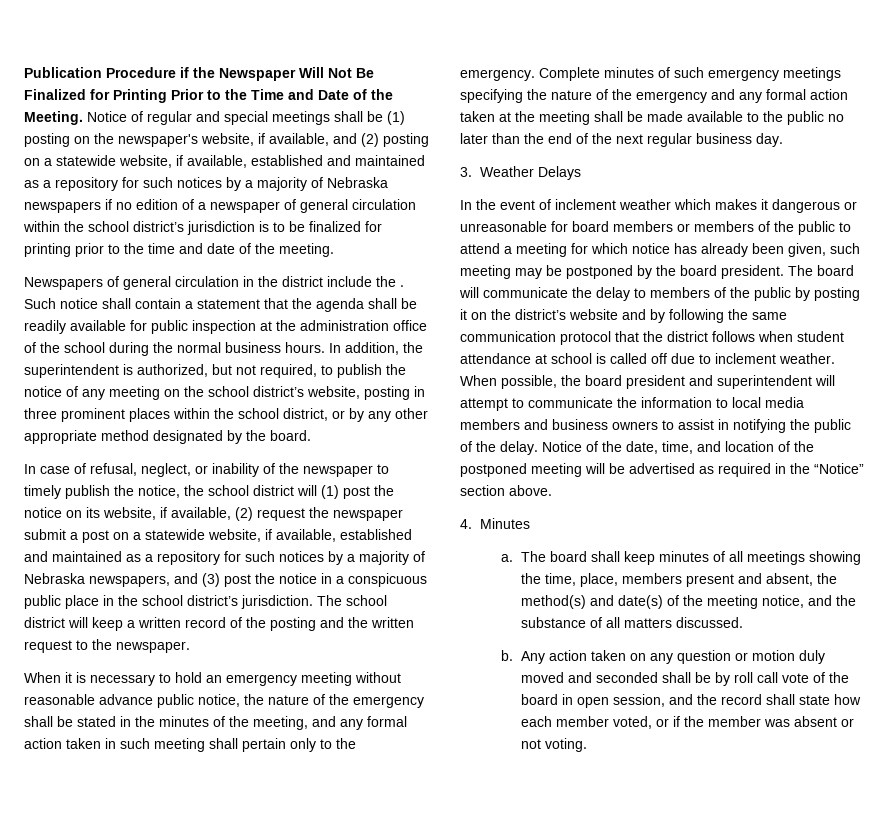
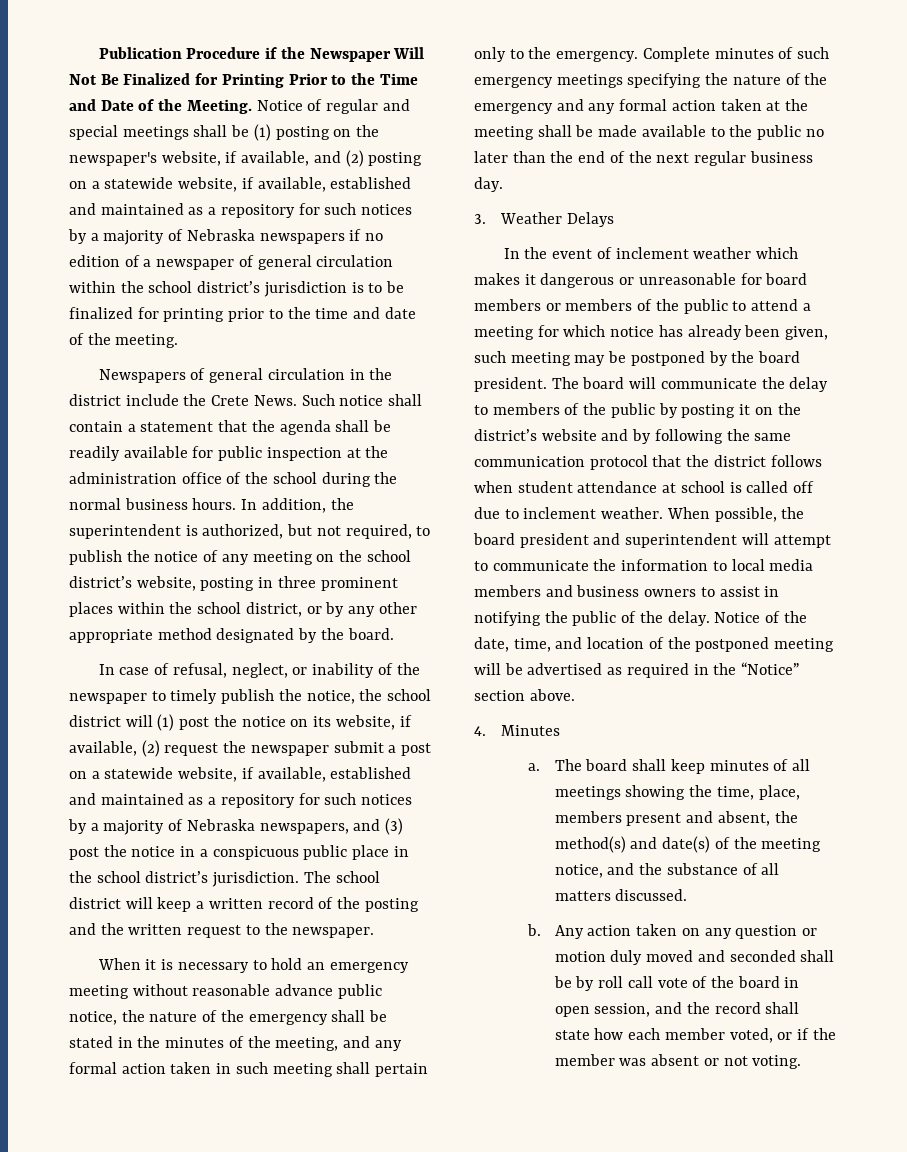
[400,285,404,287] . -> [211,395,297,406] Crete News.

